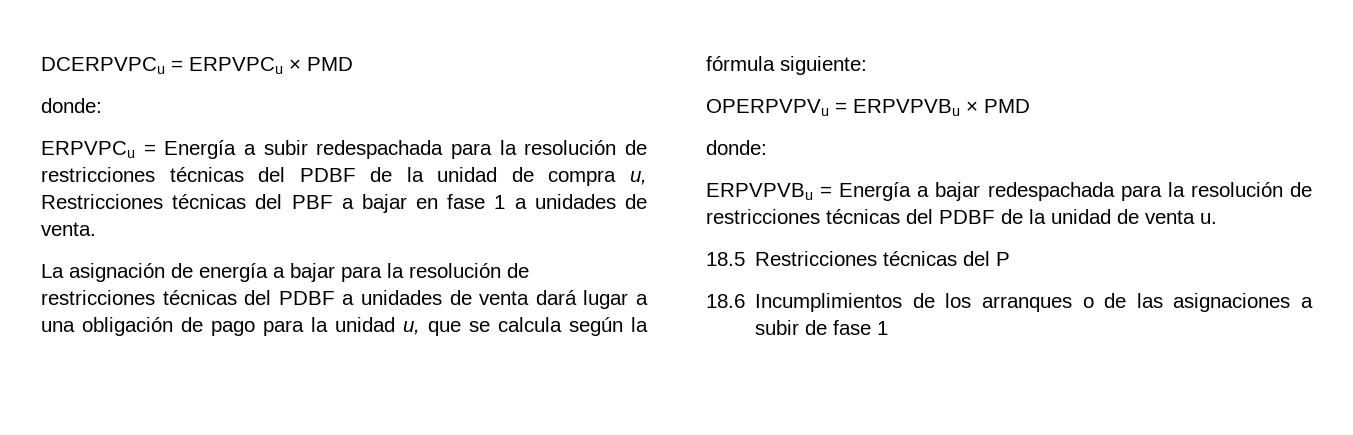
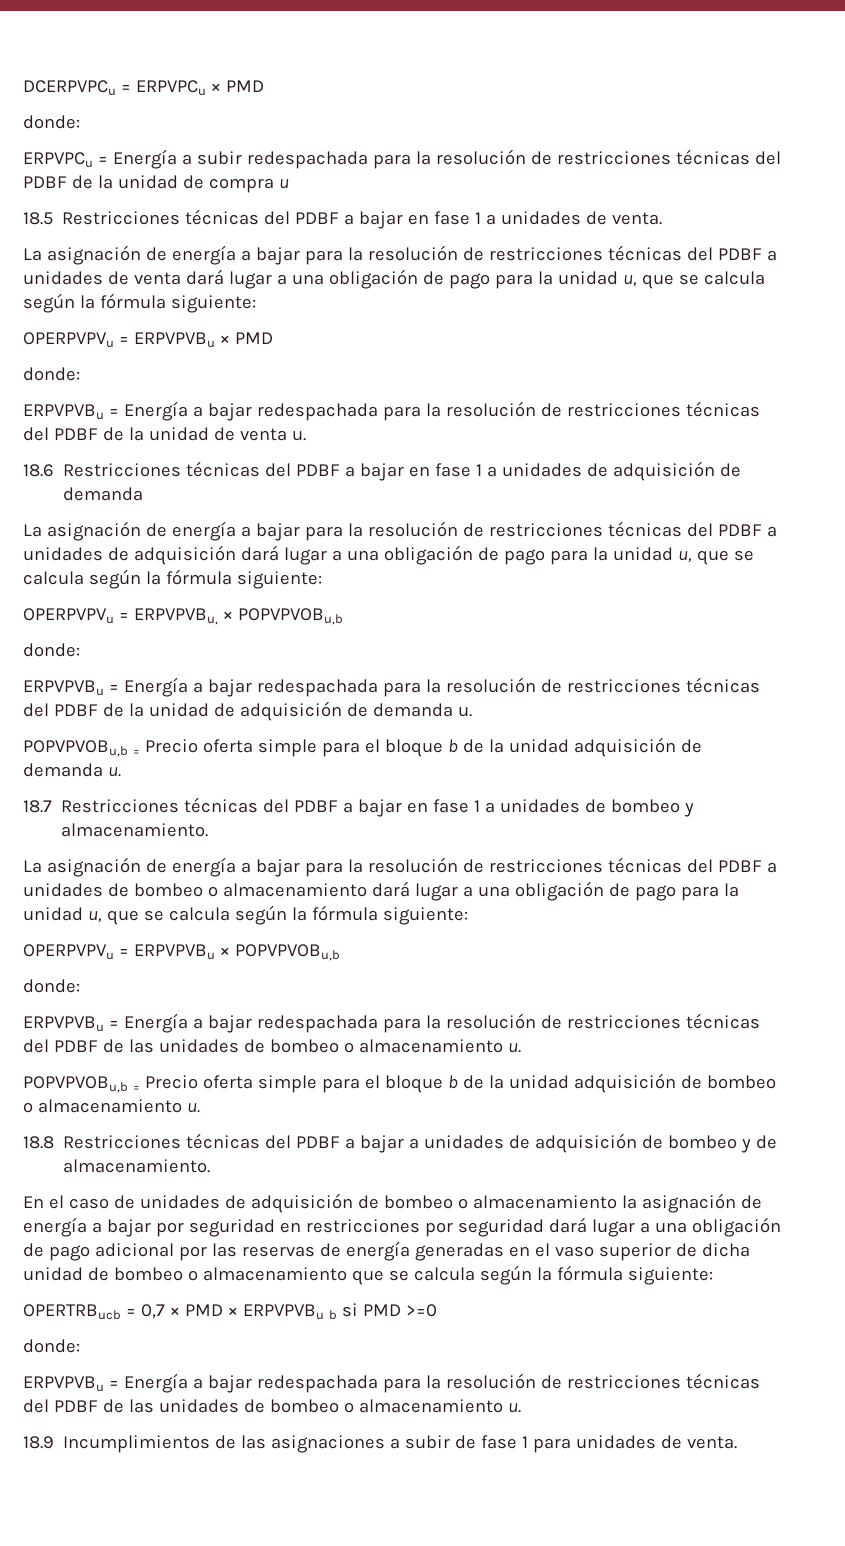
[629,171,647,185] [41,194,333,209] u, Restricciones técnicas del PBF -> [278,179,289,189] [23,209,340,225] u // 18.5 Restricciones técnicas del PDBF
[706,251,1011,266] [706,293,1094,312] 18.5 Restricciones técnicas del P // 18.6 Incumplimientos de los arranques o -> [23,461,742,481] [63,487,144,501] [23,521,777,541] [23,545,754,565] [23,569,322,589] [23,608,343,625] [23,643,80,657] [23,677,760,697] [23,701,472,721] [23,737,702,757] [23,763,121,777] [23,797,695,817] [61,823,209,837] [23,857,777,877] [23,881,739,901] [23,905,468,925] [23,944,340,961] [23,979,80,993] [23,1013,760,1033] [23,1039,521,1053] [23,1073,776,1093] [23,1099,200,1113] [23,1133,778,1153] [63,1159,211,1173] [23,1193,762,1213] [23,1217,781,1237] [23,1241,750,1261] [23,1265,713,1285] [23,1303,437,1320] [23,1339,80,1353] [23,1373,760,1393] [23,1399,521,1413] [23,1435,211,1453] 18.6 Restricciones técnicas del PDBF a bajar en fase 1 a unidades de adquisición de demanda // La asignación de energía a bajar para la resolución de restricciones técnicas del PDBF a unidades de adquisición dará lugar a una obligación de pago para la unidad u, que se calcula según la fórmula siguiente: // OPERPVPVu = ERPVPVBu, × POPVPVOBu,b // donde: // ERPVPVBu = Energía a bajar redespachada para la resolución de restricciones técnicas del PDBF de la unidad de adquisición de demanda u. // POPVPVOBu,b = Precio oferta simple para el bloque b de la unidad adquisición de demanda u. // 18.7 Restricciones técnicas del PDBF a bajar en fase 1 a unidades de bombeo y almacenamiento. // La asignación de energía a bajar para la resolución de restricciones técnicas del PDBF a unidades de bombeo o almacenamiento dará lugar a una obligación de pago para la unidad u, que se calcula según la fórmula siguiente: // OPERPVPVu = ERPVPVBu × POPVPVOBu,b // donde: // ERPVPVBu = Energía a bajar redespachada para la resolución de restricciones técnicas del PDBF de las unidades de bombeo o almacenamiento u. // POPVPVOBu,b = Precio oferta simple para el bloque b de la unidad adquisición de bombeo o almacenamiento u. // 18.8 Restricciones técnicas del PDBF a bajar a unidades de adquisición de bombeo y de almacenamiento. // En el caso de unidades de adquisición de bombeo o almacenamiento la asignación de energía a bajar por seguridad en restricciones por seguridad dará lugar a una obligación de pago adicional por las reservas de energía generadas en el vaso superior de dicha unidad de bombeo o almacenamiento que se calcula según la fórmula siguiente: // OPERTRBucb = 0,7 × PMD × ERPVPVBu b si PMD >=0 // donde: // ERPVPVBu = Energía a bajar redespachada para la resolución de restricciones técnicas del PDBF de las unidades de bombeo o almacenamiento u. // 18.9 Incumplimientos
(889, 328) none -> [533,1435,738,1453] para unidades de venta.

